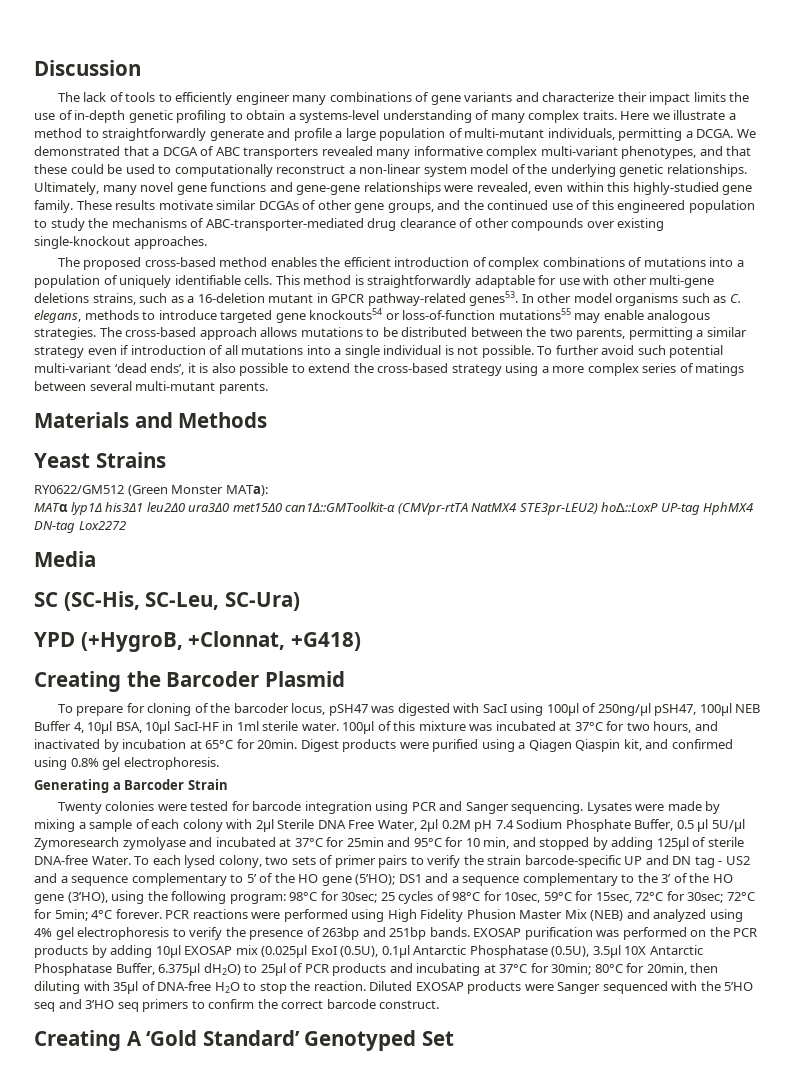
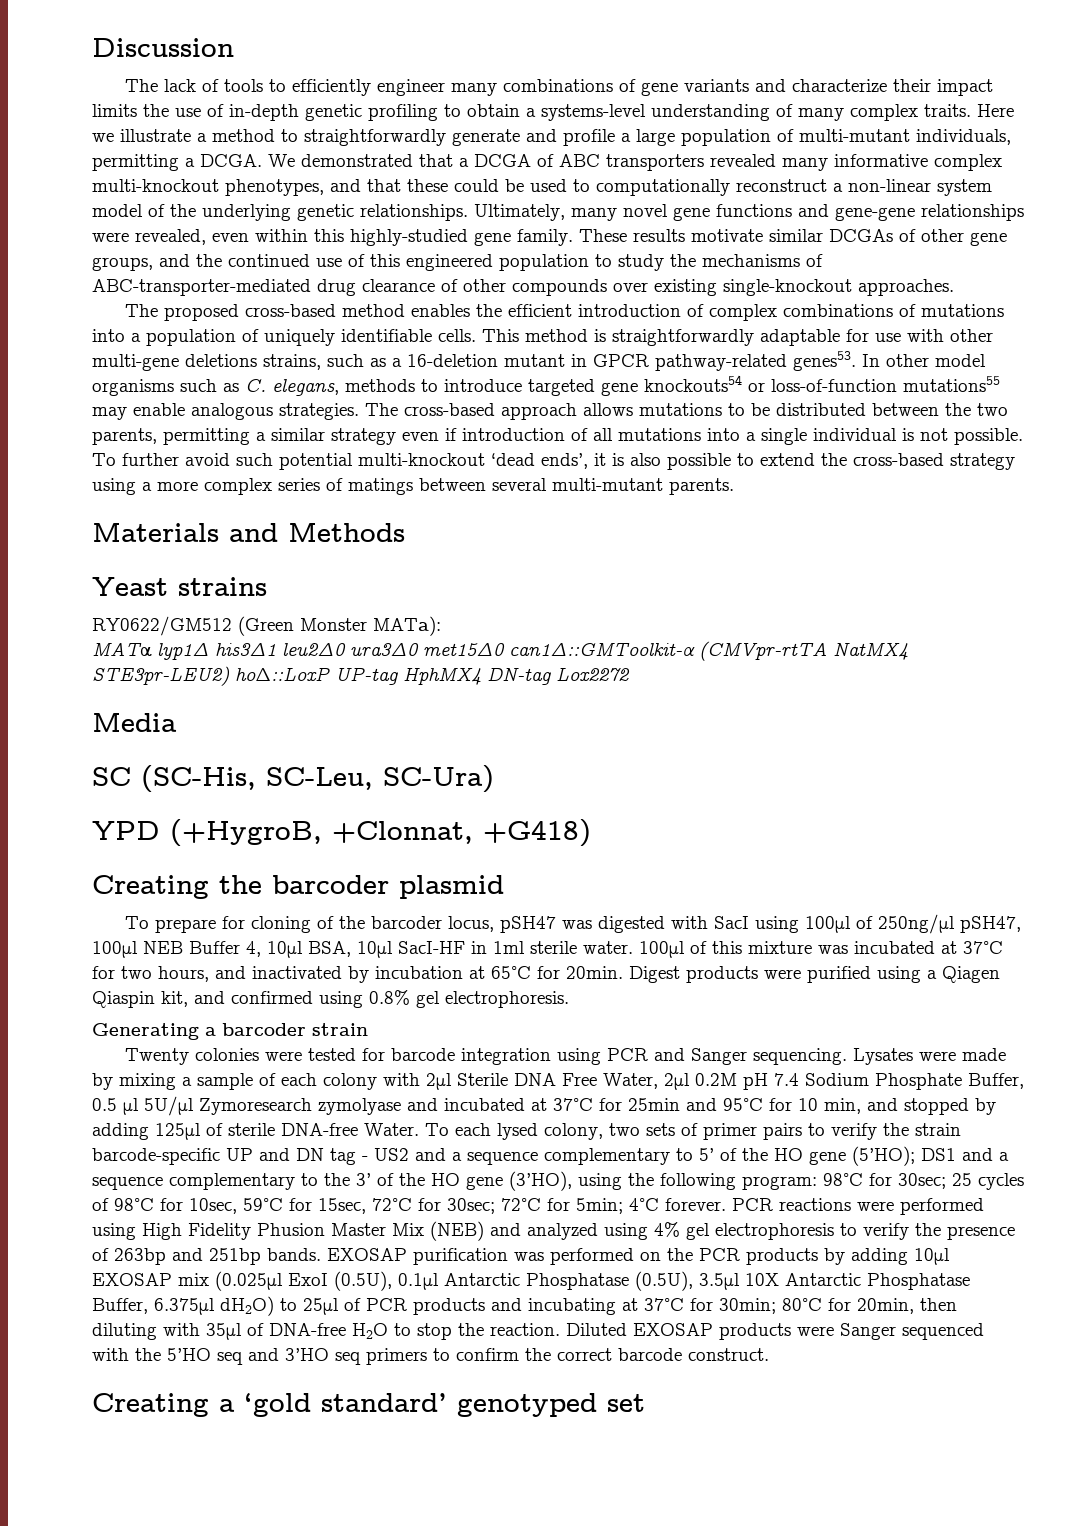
[540,146,618,156] multi-variant -> [92,179,219,192] multi-knockout
[34,363,111,373] multi-variant -> [358,453,485,466] multi-knockout
[95,452,166,468] Strains -> [178,577,267,596] strains
[166,671,345,687] Barcoder Plasmid -> [272,875,504,899] barcoder plasmid
[124,779,228,790] Barcoder Strain -> [222,1023,368,1036] barcoder strain
[126,1030,454,1051] A ‘Gold Standard’ Genotyped Set -> [219,1393,645,1417] a ‘gold standard’ genotyped set

